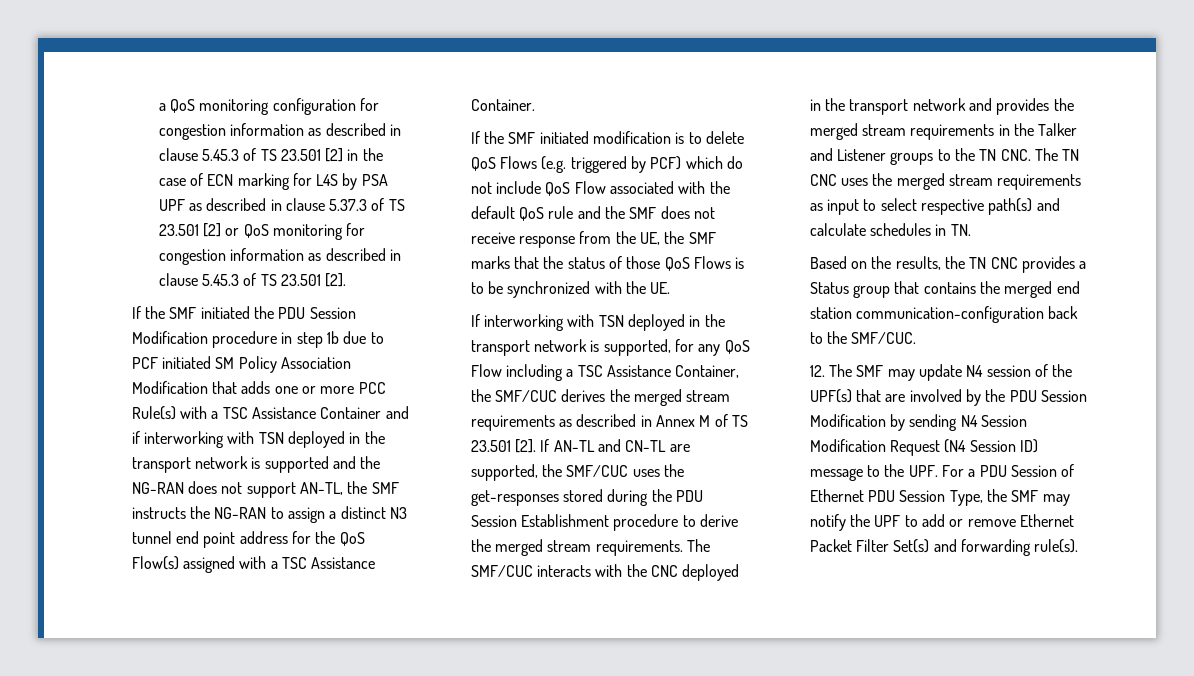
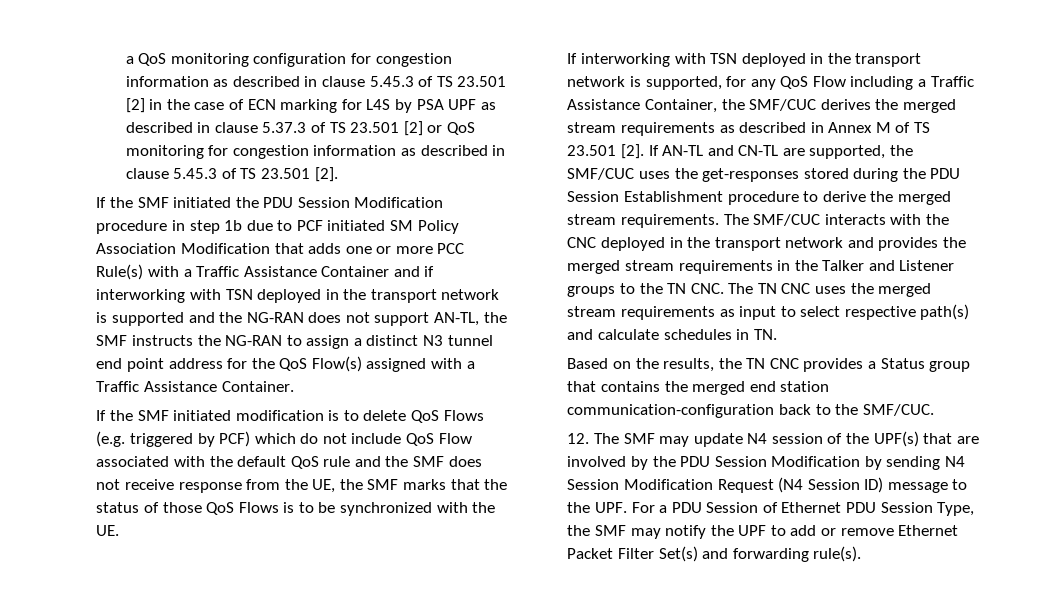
[222,407,248,419] TSC -> [196,266,240,277] Traffic
[282,557,308,569] TSC -> [96,381,140,392] Traffic
[577,365,603,377] TSC -> [930,76,974,87] Traffic

